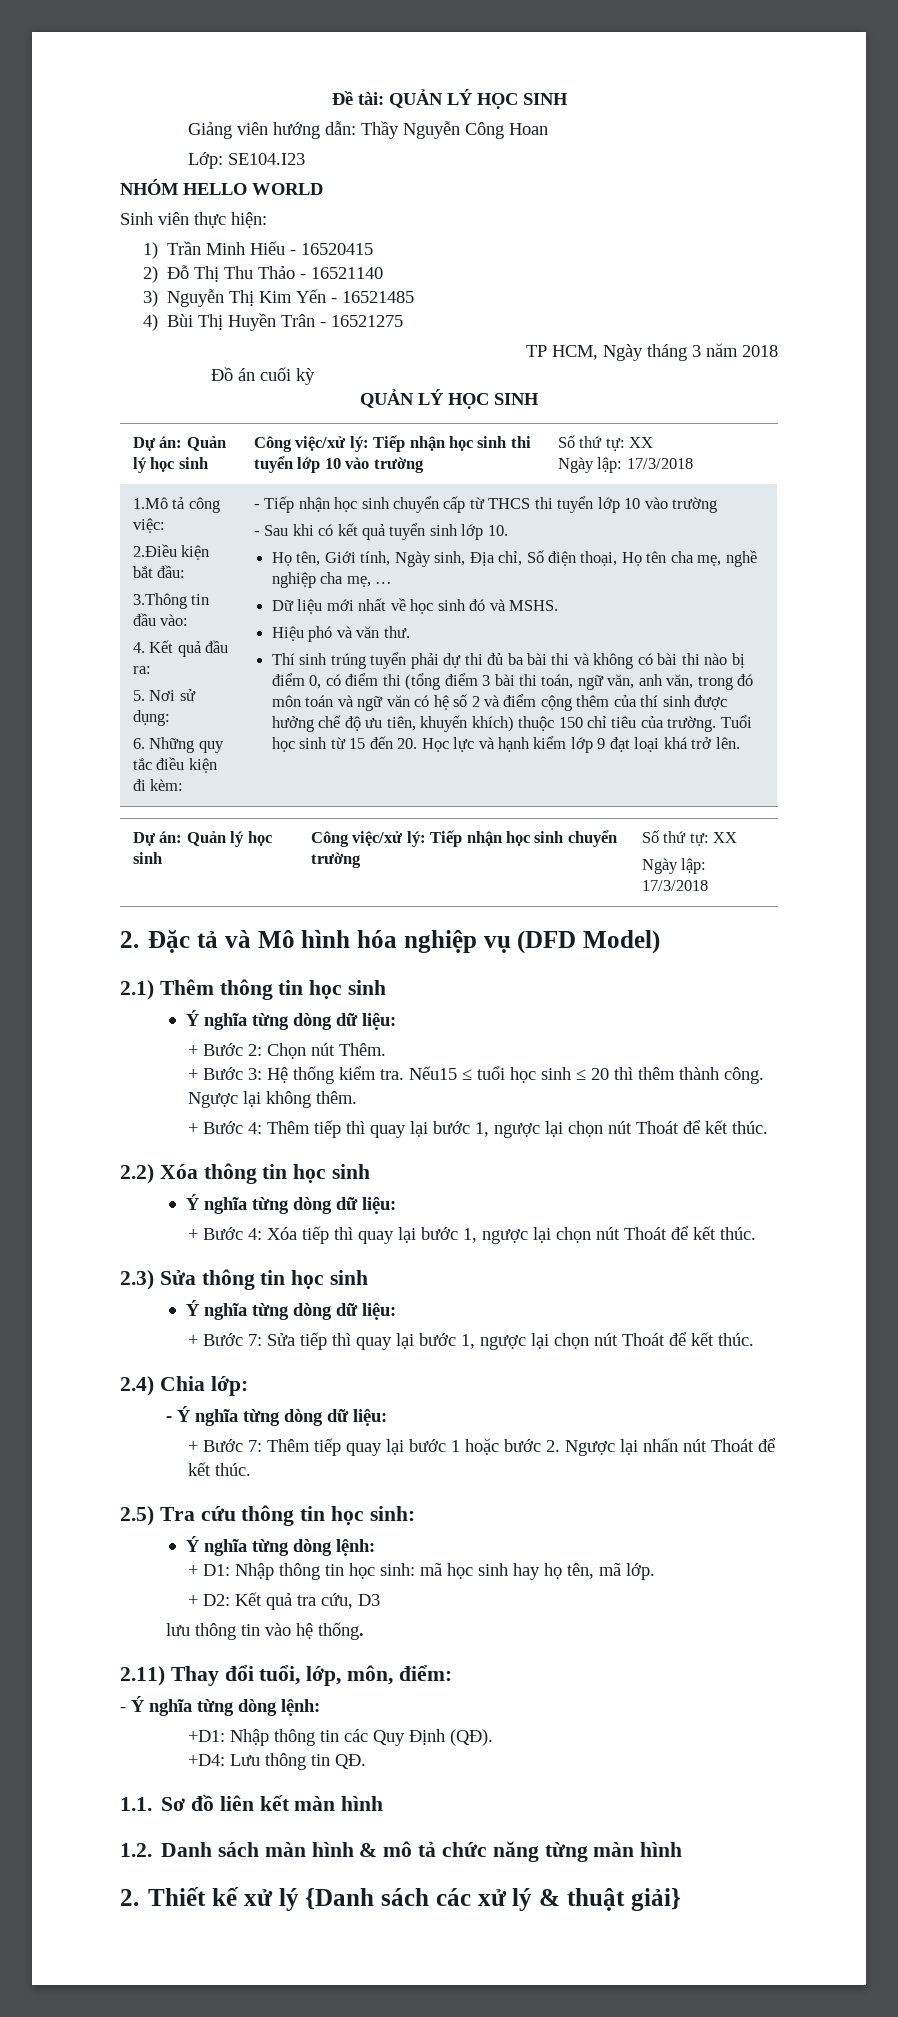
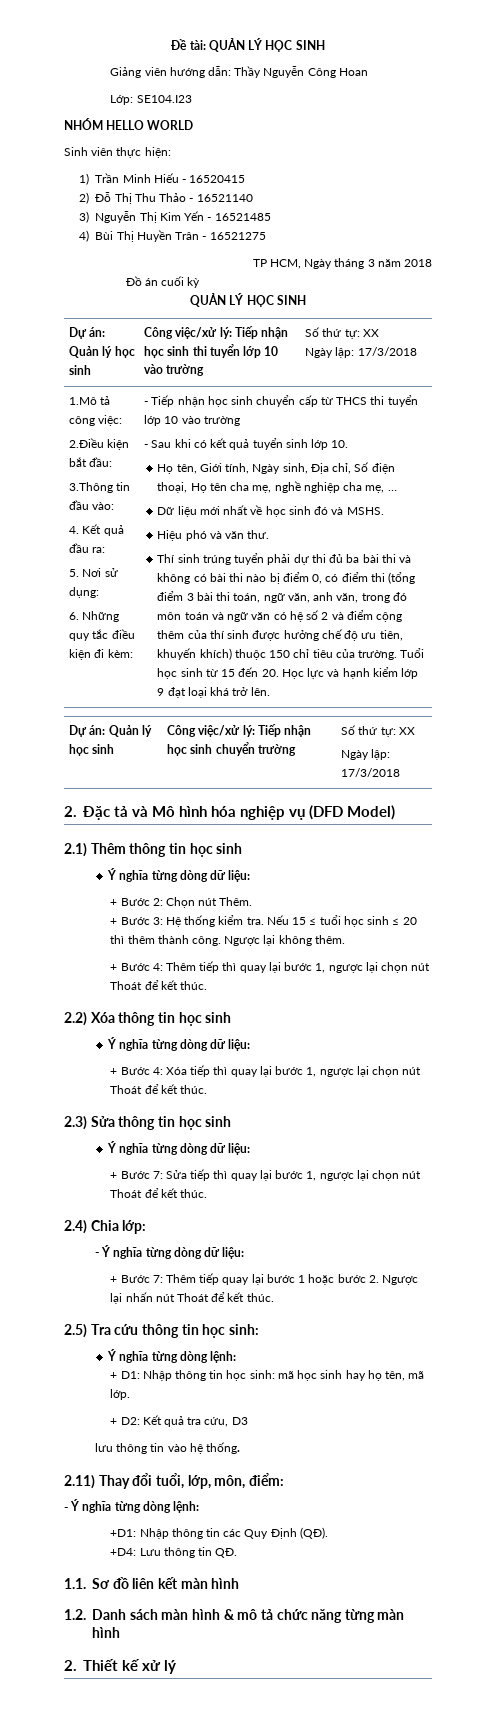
[409,1066,458,1080] Nếu15 -> [266,915,307,925] Nếu 15
[305,1888,681,1911] {Danh sách các xử lý & thuật giải} -> (177, 1667) none

